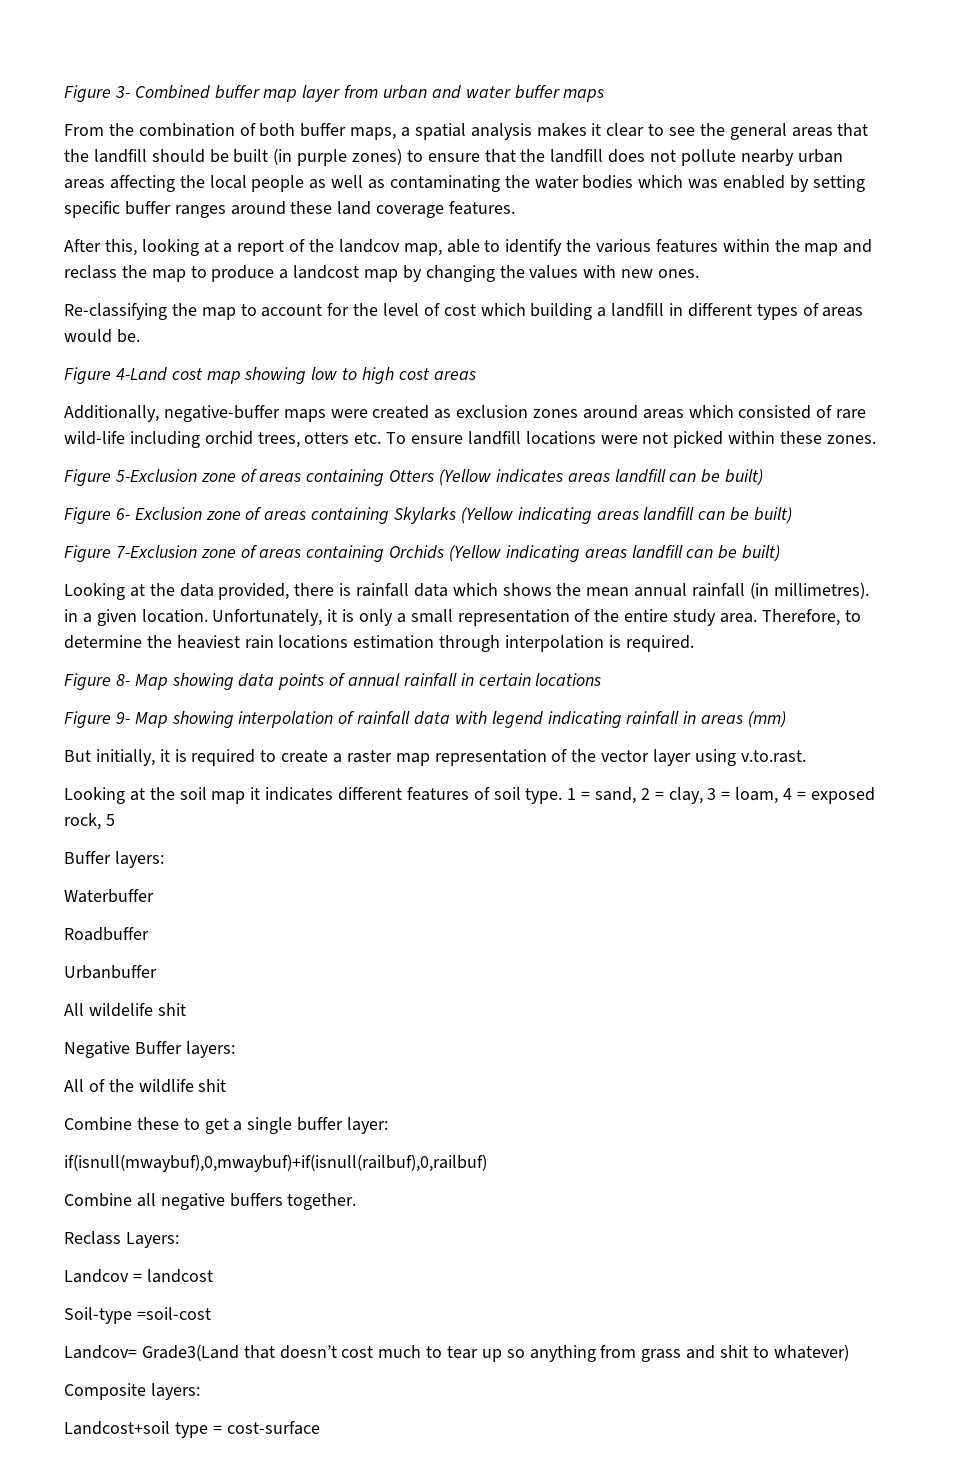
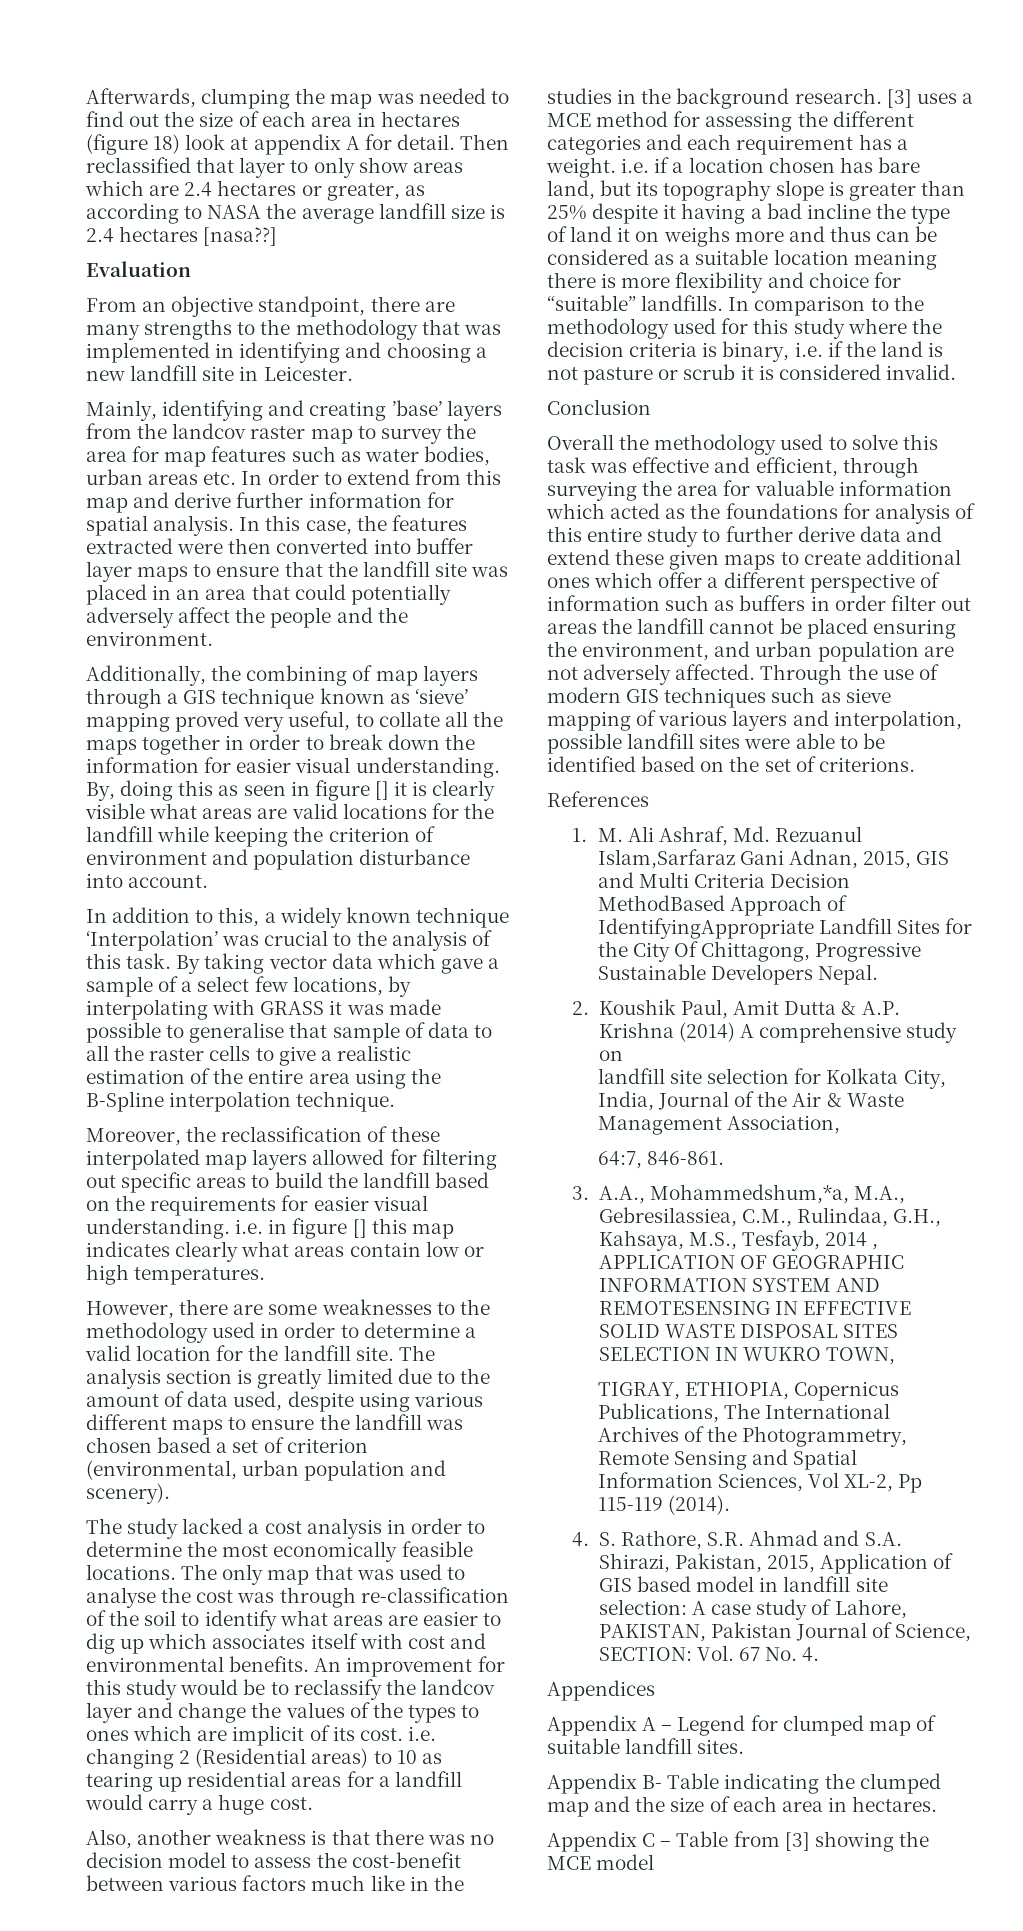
[64,85,605,102] [64,123,869,140] [64,148,403,166] Figure 3- Combined buffer map layer from urban and water buffer maps // From the combination of both buffer maps, a spatial analysis makes it clear to see the general areas that the landfill should be built (in purple zones) -> [86,88,509,109] [86,111,461,127] [86,134,510,155] [86,157,463,178] [85,180,425,201] [86,203,505,224] [86,226,278,246] [86,261,191,277] [86,296,455,317] [86,319,501,340] [86,342,487,363] [86,365,353,381] [86,400,502,421] [86,423,476,444] [86,446,490,467] [86,469,502,485] [86,492,454,513] [86,515,467,536] [86,538,473,554] [86,561,189,582] Afterwards, clumping the map was needed to find out the size of each area in hectares (figure 18) look at appendix A for detail. Then reclassified that layer to only show areas which are 2.4 hectares or greater, as according to NASA the average landfill size is 2.4 hectares [nasa??] // Evaluation // From an objective standpoint, there are many strengths to the methodology that was implemented in identifying and choosing a new landfill site in Leicester. // Mainly, identifying and creating ’base’ layers from the landcov raster map to survey the area for map features such as water bodies, urban areas etc. In order to extend from this map and derive further information for spatial analysis. In this case, the features extracted were then converted into buffer layer maps
[608,149,843,166] [64,175,865,192] [64,201,516,218] [64,239,873,256] [64,265,700,282] [64,303,864,320] [64,329,140,343] [64,367,476,384] [64,405,867,422] [64,431,876,448] [64,469,764,486] [64,507,793,524] [64,545,781,562] [64,582,869,600] [64,609,861,626] [64,635,694,652] [64,673,602,690] [64,711,787,728] [64,749,806,766] [64,787,875,804] [64,813,115,830] [64,851,164,868] [64,889,154,903] [64,927,149,941] [64,965,157,979] [64,1003,186,1017] [64,1041,235,1058] [64,1079,227,1093] [64,1117,389,1134] [64,1154,487,1172] [64,1193,357,1210] [64,1231,179,1248] [64,1269,213,1283] [64,1307,211,1324] [64,1344,849,1362] [64,1383,200,1400] [64,1421,320,1438] does not pollute nearby urban areas affecting the local people as well as contaminating the water bodies which was enabled by setting specific buffer ranges around these land coverage features. // After this, looking at a report of the landcov map, able to identify the various features within the map and reclass the map to produce a landcost map by changing the values with new ones. // Re-classifying the map to account for the level of cost which building a landfill in different types of areas would be. // Figure 4-Land cost map showing low to high cost areas // Additionally, negative-buffer maps were created as exclusion zones around areas which consisted of rare wild-life including orchid trees, otters etc. To ensure landfill locations were not picked within these zones. // Figure 5-Exclusion zone of areas containing Otters (Yellow indicates areas landfill can be built) // Figure 6- Exclusion zone of areas containing Skylarks (Yellow indicating areas landfill can be built) // Figure 7-Exclusion zone of areas containing Orchids (Yellow indicating areas landfill can be built) // Looking at the data provided, there is rainfall data which shows the mean annual rainfall (in millimetres). in a given location. Unfortunately, it is only a small representation of the entire study area. Therefore, to determine the heaviest rain locations estimation through interpolation is required. // Figure 8- Map showing data points of annual rainfall in certain locations // Figure 9- Map showing interpolation of rainfall data with legend indicating rainfall in areas (mm) // But initially, it is required to create a raster map representation of the vector layer using v.to.rast. // Looking at the soil map it indicates different features of soil type. 1 = sand, 2 = clay, 3 = loam, 4 = exposed rock, 5 // Buffer layers: // Waterbuffer // Roadbuffer // Urbanbuffer // All wildelife shit // Negative Buffer layers: // All of the wildlife shit // Combine these to get a single buffer layer: // if(isnull(mwaybuf),0,mwaybuf)+if(isnull(railbuf),0,railbuf) // Combine all negative buffers together. // Reclass Layers: // Landcov = landcost // Soil-type =soil-cost // Landcov= Grade3(Land that doesn’t cost much to tear up so anything from grass and shit to whatever) // Composite layers: // Landcost+soil type = cost-surface -> [434,562,509,577] [86,584,451,605] [86,607,408,628] [86,631,213,646] [86,665,478,686] [86,688,468,709] [86,711,503,732] [86,734,475,755] [86,757,500,778] [86,780,496,801] [85,803,494,819] [86,826,435,847] [86,849,471,870] [86,873,209,888] [86,907,509,928] [86,930,492,951] [86,953,500,974] [86,976,411,997] [86,999,441,1020] [86,1022,492,1043] [86,1045,411,1066] [86,1068,441,1089] [86,1091,396,1112] [86,1126,440,1146] [86,1149,497,1170] [86,1172,489,1193] [86,1195,428,1216] [86,1218,454,1239] [86,1241,484,1262] [86,1264,266,1285] [86,1299,490,1319] [86,1322,476,1343] [85,1345,435,1361] [86,1368,490,1389] [86,1391,483,1412] [86,1414,463,1435] [86,1437,368,1453] [86,1460,447,1481] [86,1483,170,1504] [86,1518,486,1539] [86,1541,473,1562] [86,1564,465,1585] [86,1587,509,1608] [86,1610,502,1631] [86,1633,486,1654] [86,1656,505,1677] [86,1679,495,1700] [86,1702,480,1723] [86,1725,436,1746] [86,1748,442,1769] [86,1771,462,1792] [85,1794,313,1815] [86,1829,494,1849] [86,1852,461,1868] [86,1875,464,1891] [547,88,973,109] [547,111,914,132] [547,134,908,155] [546,157,920,178] [547,180,965,201] [547,203,951,224] [547,226,938,247] [547,249,937,270] [547,272,901,293] [547,295,924,316] [547,318,942,339] [547,341,944,362] [547,364,956,385] [547,399,651,415] [547,434,938,455] [547,457,919,478] [547,480,952,501] [546,503,975,524] [547,526,942,547] [547,549,961,570] [547,572,940,593] [547,595,971,611] [547,618,956,639] [547,641,954,662] [547,664,939,685] [547,687,891,708] [547,710,962,731] [547,733,885,754] [547,756,915,772] [547,791,649,807] [572,826,863,846] [597,849,950,869] [597,872,851,888] [597,895,848,916] [597,918,973,939] [597,941,922,962] [597,964,879,985] [572,999,900,1019] [598,1022,958,1043] [598,1050,623,1061] [597,1068,946,1089] [597,1091,904,1111] [597,1115,841,1135] [597,1151,725,1169] [572,1184,906,1204] [598,1207,942,1227] [598,1230,879,1251] [598,1255,905,1269] [598,1278,881,1292] [598,1301,912,1315] [598,1324,899,1338] [598,1347,896,1365] [597,1381,900,1401] [597,1403,891,1423] [597,1426,908,1447] [597,1449,858,1470] [597,1472,923,1493] [597,1495,731,1515] [572,1530,902,1550] [598,1553,954,1574] [598,1576,888,1592] [598,1599,907,1620] [598,1622,972,1642] [598,1645,820,1662] [547,1680,655,1701] [547,1715,936,1736] [547,1738,745,1754] [547,1773,941,1794] [547,1796,938,1817] [547,1831,929,1852] [547,1854,655,1870] site was placed in an area that could potentially adversely affect the people and the environment. // Additionally, the combining of map layers through a GIS technique known as ‘sieve’ mapping proved very useful, to collate all the maps together in order to break down the information for easier visual understanding. By, doing this as seen in figure [] it is clearly visible what areas are valid locations for the landfill while keeping the criterion of environment and population disturbance into account. // In addition to this, a widely known technique ‘Interpolation’ was crucial to the analysis of this task. By taking vector data which gave a sample of a select few locations, by interpolating with GRASS it was made possible to generalise that sample of data to all the raster cells to give a realistic estimation of the entire area using the B-Spline interpolation technique. // Moreover, the reclassification of these interpolated map layers allowed for filtering out specific areas to build the landfill based on the requirements for easier visual understanding. i.e. in figure [] this map indicates clearly what areas contain low or high temperatures. // However, there are some weaknesses to the methodology used in order to determine a valid location for the landfill site. The analysis section is greatly limited due to the amount of data used, despite using various different maps to ensure the landfill was chosen based a set of criterion (environmental, urban population and scenery). // The study lacked a cost analysis in order to determine the most economically feasible locations. The only map that was used to analyse the cost was through re-classification of the soil to identify what areas are easier to dig up which associates itself with cost and environmental benefits. An improvement for this study would be to reclassify the landcov layer and change the values of the types to ones which are implicit of its cost. i.e. changing 2 (Residential areas) to 10 as tearing up residential areas for a landfill would carry a huge cost. // Also, another weakness is that there was no decision model to assess the cost-benefit between various factors much like in the studies in the background research. [3] uses a MCE method for assessing the different categories and each requirement has a weight. i.e. if a location chosen has bare land, but its topography slope is greater than 25% despite it having a bad incline the type of land it on weighs more and thus can be considered as a suitable location meaning there is more flexibility and choice for “suitable” landfills. In comparison to the methodology used for this study where the decision criteria is binary, i.e. if the land is not pasture or scrub it is considered invalid. // Conclusion // Overall the methodology used to solve this task was effective and efficient, through surveying the area for valuable information which acted as the foundations for analysis of this entire study to further derive data and extend these given maps to create additional ones which offer a different perspective of information such as buffers in order filter out areas the landfill cannot be placed ensuring the environment, and urban population are not adversely affected. Through the use of modern GIS techniques such as sieve mapping of various layers and interpolation, possible landfill sites were able to be identified based on the set of criterions. // References // 1. M. Ali Ashraf, Md. Rezuanul Islam,Sarfaraz Gani Adnan, 2015, GIS and Multi Criteria Decision MethodBased Approach of IdentifyingAppropriate Landfill Sites for the City Of Chittagong, Progressive Sustainable Developers Nepal. // 2. Koushik Paul, Amit Dutta & A.P. Krishna (2014) A comprehensive study on // landfill site selection for Kolkata City, India, Journal of the Air & Waste Management Association, // 64:7, 846-861. // 3. A.A., Mohammedshum,*a, M.A., Gebresilassiea, C.M., Rulindaa, G.H., Kahsaya, M.S., Tesfayb, 2014 , APPLICATION OF GEOGRAPHIC INFORMATION SYSTEM AND REMOTESENSING IN EFFECTIVE SOLID WASTE DISPOSAL SITES SELECTION IN WUKRO TOWN, // TIGRAY, ETHIOPIA, Copernicus Publications, The International Archives of the Photogrammetry, Remote Sensing and Spatial Information Sciences, Vol XL-2, Pp 115-119 (2014). // 4. S. Rathore, S.R. Ahmad and S.A. Shirazi, Pakistan, 2015, Application of GIS based model in landfill site selection: A case study of Lahore, PAKISTAN, Pakistan Journal of Science, SECTION: Vol. 67 No. 4. // Appendices // Appendix A – Legend for clumped map of suitable landfill sites. // Appendix B- Table indicating the clumped map and the size of each area in hectares. // Appendix C – Table from [3] showing the MCE model

